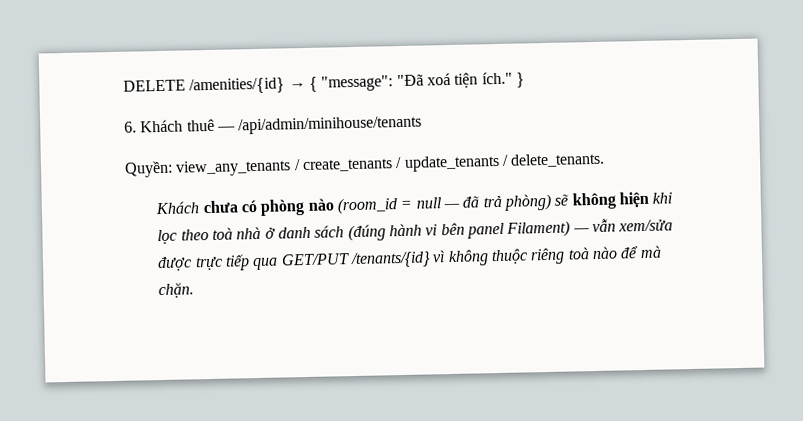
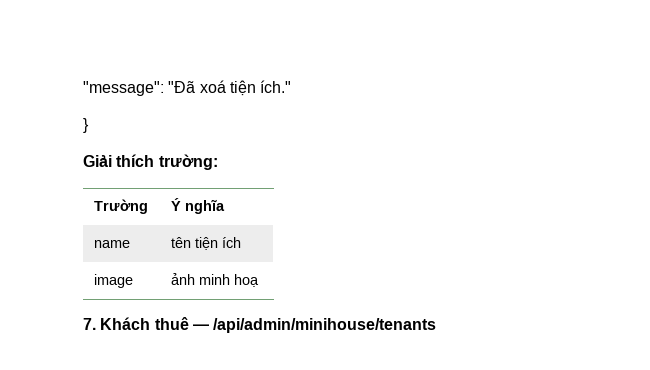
[123,76,318,95] DELETE /amenities/{id} → { -> (83, 88) none
(513, 78) none -> (292, 86) //
[124,115,423,135] [124,152,606,178] [155,191,673,216] [157,218,674,245] [157,245,662,272] [158,282,195,299] 6. Khách thuê — /api/admin/minihouse/tenants // Quyền: view_any_tenants / create_tenants / update_tenants / delete_tenants. // Khách chưa có phòng nào (room_id = null — đã trả phòng) sẽ không hiện khi lọc theo toà nhà ở danh sách (đúng hành vi bên panel Filament) — vẫn xem/sửa được trực tiếp qua GET/PUT /tenants/{id} vì không thuộc riêng toà nào để mà chặn. -> [83,154,218,170] [94,199,149,214] [171,198,226,214] [94,240,131,248] [171,237,242,250] [94,274,134,288] [171,273,260,287] [83,317,437,333] Giải thích trường: // Trường | Ý nghĩa // name | tên tiện ích // image | ảnh minh hoạ // 7. Khách thuê — /api/admin/minihouse/tenants

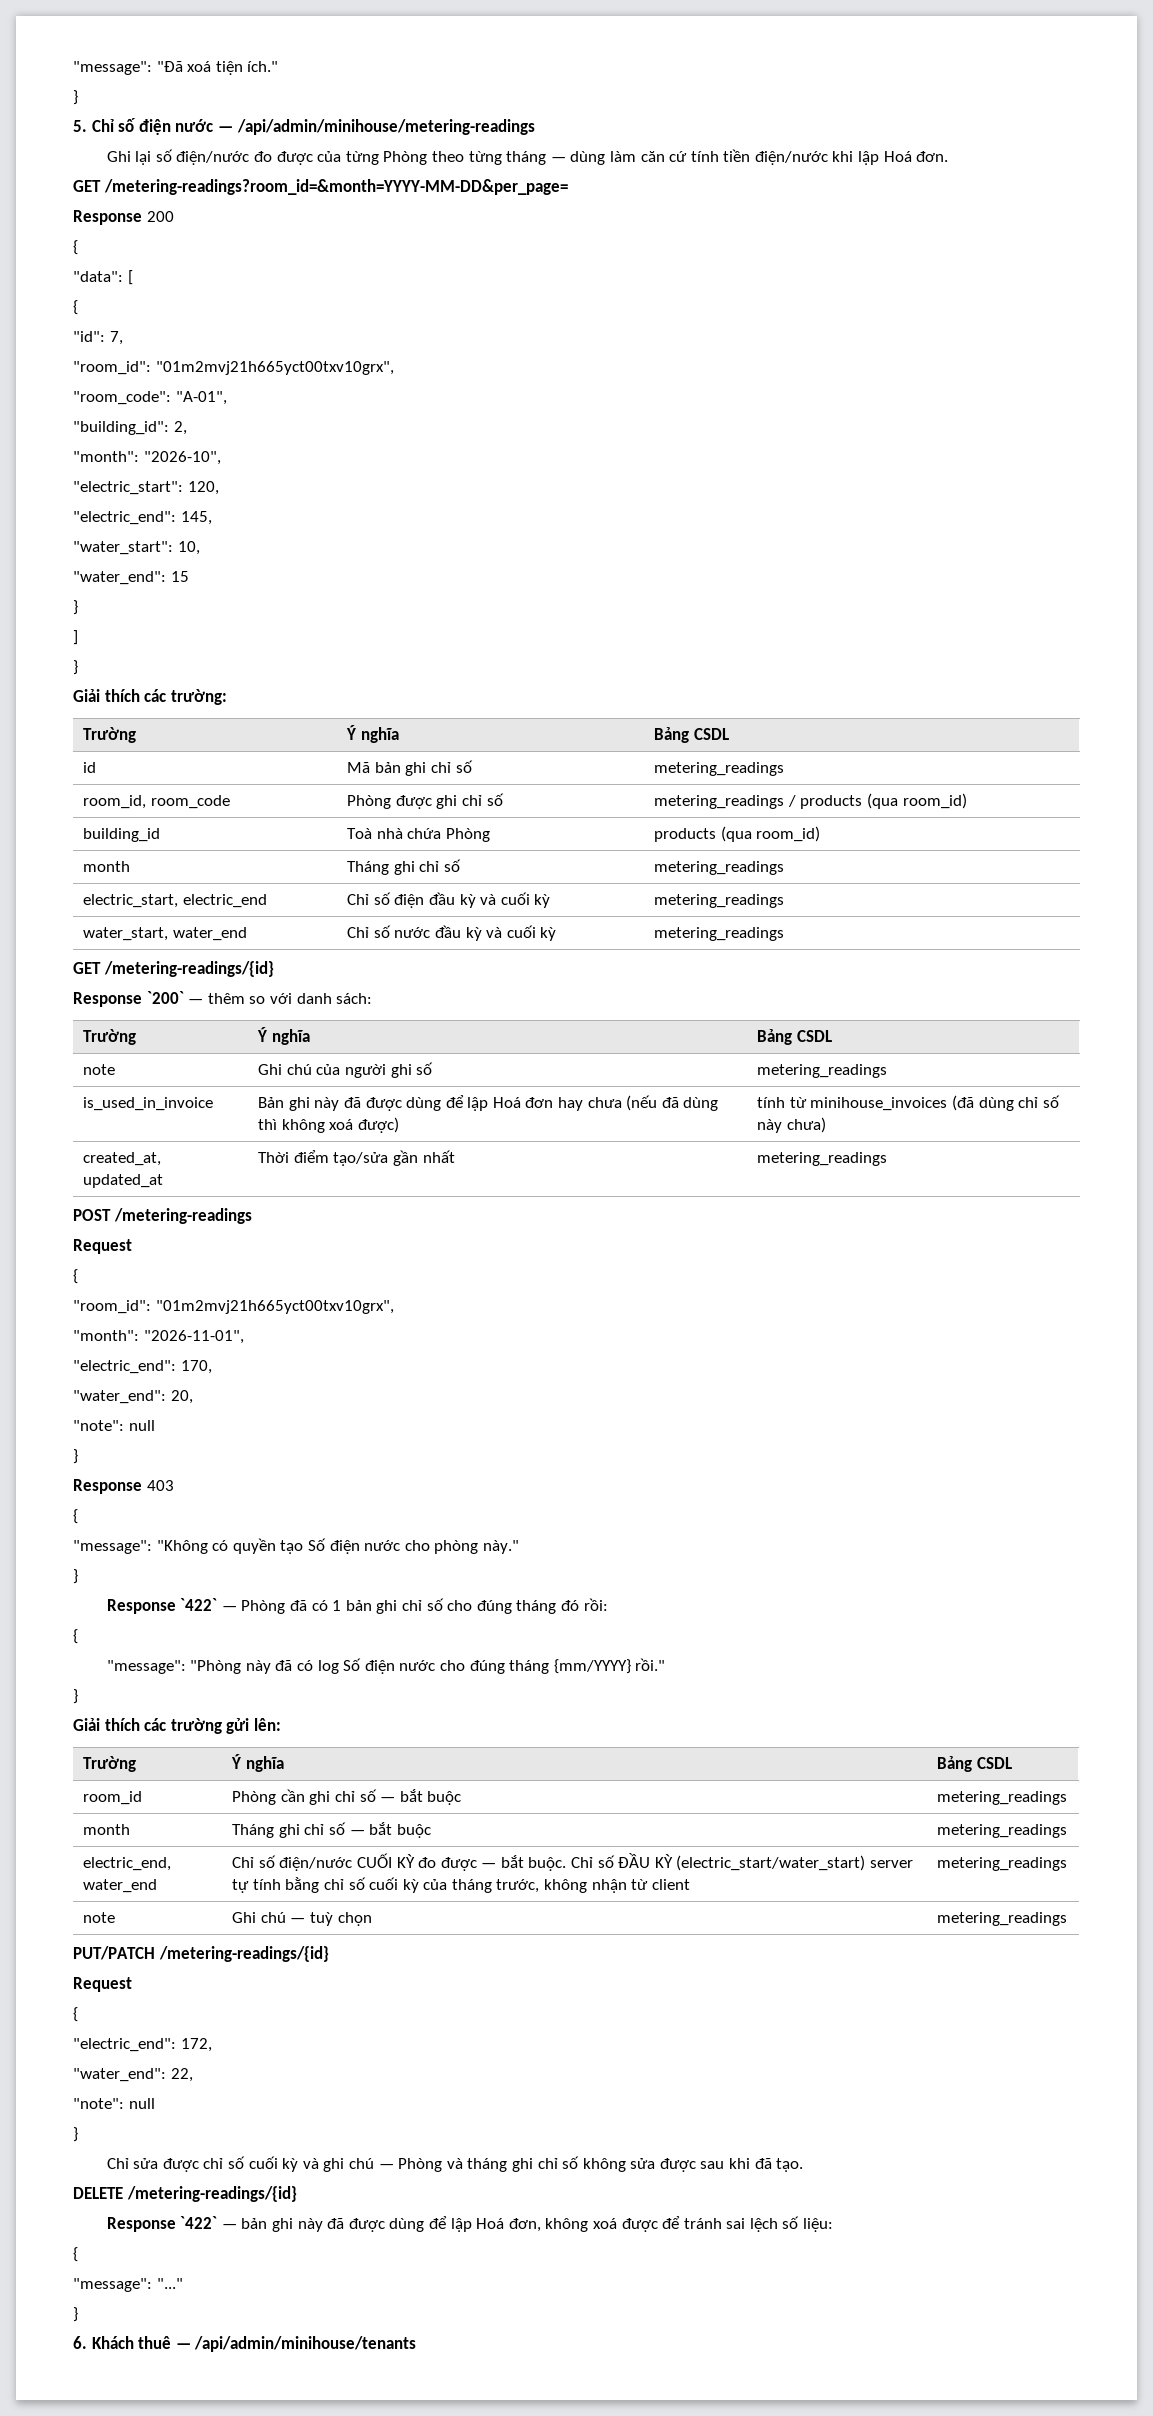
[83,154,155,167] // Giải thích -> [73,118,535,135] [106,149,949,165] [73,179,568,195] [73,210,174,225] [73,240,78,255] [73,270,133,285] [73,300,78,315] [73,331,123,345] [73,361,394,375] [73,391,227,405] [73,421,187,435] [73,451,221,465] [73,481,219,495] [73,511,212,525] [73,541,200,555] [73,571,189,585] [73,600,78,615] [73,630,78,645] [73,660,78,675] [73,689,167,702] // 5. Chỉ số điện nước — /api/admin/minihouse/metering-readings // Ghi lại số điện/nước đo được của từng Phòng theo từng tháng — dùng làm căn cứ tính tiền điện/nước khi lập Hoá đơn. // GET /metering-readings?room_id=&month=YYYY-MM-DD&per_page= // Response 200 // { // "data": [ // { // "id": 7, // "room_id": "01m2mvj21h665yct00txv10grx", // "room_code": "A-01", // "building_id": 2, // "month": "2026-10", // "electric_start": 120, // "electric_end": 145, // "water_start": 10, // "water_end": 15 // } // ] // } // Giải thích các
[94,240,131,248] [171,237,242,250] [94,274,134,288] [171,273,260,287] [83,318,96,330] // name | tên tiện ích // image | ảnh minh hoạ // 7. -> [654,727,729,743] [83,762,97,773] [347,760,473,776] [654,762,785,776] [83,795,230,809] [347,793,504,809] [654,793,967,809] [83,828,161,842] [347,828,490,842] [654,826,821,842] [83,861,131,872] [347,859,461,875] [654,861,785,875] [83,894,267,908] [347,892,551,908] [654,894,785,908] [83,927,247,941] [347,925,557,941] [654,927,785,941] [73,961,274,977] [73,991,373,1007] [83,1029,137,1045] [257,1027,310,1045] [757,1029,832,1045] [83,1064,116,1075] [258,1062,434,1078] [757,1064,888,1078] [83,1097,214,1111] [258,1095,719,1111] [258,1117,399,1133] [757,1095,1060,1111] [757,1117,826,1133] [83,1152,162,1166] [83,1174,164,1188] [258,1150,455,1166] [757,1152,888,1166] [73,1208,252,1224] [73,1239,132,1254] [73,1269,78,1284] [73,1300,394,1314] [73,1330,244,1344] [73,1360,212,1374] [73,1390,193,1404] [73,1420,155,1431] [73,1449,78,1464] [73,1479,174,1494] [73,1509,78,1524] [73,1538,519,1554] [73,1569,78,1584] [106,1598,608,1614] [73,1629,78,1644] [106,1658,666,1674] [73,1689,78,1704] [73,1718,281,1734] [83,1756,137,1772] [231,1754,284,1772] [937,1756,1012,1772] [83,1791,143,1805] [232,1789,462,1805] [937,1791,1068,1805] [83,1824,131,1835] [232,1822,431,1838] [937,1824,1068,1838] [83,1857,172,1871] [83,1879,158,1893] [232,1853,914,1871] [232,1877,690,1893] [937,1857,1068,1871] [83,1912,116,1923] [232,1912,372,1926] [937,1912,1068,1926] [73,1946,329,1962] [73,1977,132,1992] [73,2007,78,2022] [73,2038,212,2052] [73,2068,193,2082] [73,2098,155,2109] [73,2127,78,2142] [106,2156,804,2172] [73,2186,297,2202] [106,2216,834,2232] [73,2247,78,2262] [73,2278,183,2292] [73,2307,78,2322] [73,2336,87,2349] | Bảng CSDL // id | Mã bản ghi chỉ số | metering_readings // room_id, room_code | Phòng được ghi chỉ số | metering_readings / products (qua room_id) // building_id | Toà nhà chứa Phòng | products (qua room_id) // month | Tháng ghi chỉ số | metering_readings // electric_start, electric_end | Chỉ số điện đầu kỳ và cuối kỳ | metering_readings // water_start, water_end | Chỉ số nước đầu kỳ và cuối kỳ | metering_readings // GET /metering-readings/{id} // Response `200` — thêm so với danh sách: // Trường | Ý nghĩa | Bảng CSDL // note | Ghi chú của người ghi số | metering_readings // is_used_in_invoice | Bản ghi này đã được dùng để lập Hoá đơn hay chưa (nếu đã dùng thì không xoá được) | tính từ minihouse_invoices (đã dùng chỉ số này chưa) // created_at, updated_at | Thời điểm tạo/sửa gần nhất | metering_readings // POST /metering-readings // Request // { // "room_id": "01m2mvj21h665yct00txv10grx", // "month": "2026-11-01", // "electric_end": 170, // "water_end": 20, // "note": null // } // Response 403 // { // "message": "Không có quyền tạo Số điện nước cho phòng này." // } // Response `422` — Phòng đã có 1 bản ghi chỉ số cho đúng tháng đó rồi: // { // "message": "Phòng này đã có log Số điện nước cho đúng tháng {mm/YYYY} rồi." // } // Giải thích các trường gửi lên: // Trường | Ý nghĩa | Bảng CSDL // room_id | Phòng cần ghi chỉ số — bắt buộc | metering_readings // month | Tháng ghi chỉ số — bắt buộc | metering_readings // electric_end, water_end | Chỉ số điện/nước CUỐI KỲ đo được — bắt buộc. Chỉ số ĐẦU KỲ (electric_start/water_start) server tự tính bằng chỉ số cuối kỳ của tháng trước, không nhận từ client | metering_readings // note | Ghi chú — tuỳ chọn | metering_readings // PUT/PATCH /metering-readings/{id} // Request // { // "electric_end": 172, // "water_end": 22, // "note": null // } // Chỉ sửa được chỉ số cuối kỳ và ghi chú — Phòng và tháng ghi chỉ số không sửa được sau khi đã tạo. // DELETE /metering-readings/{id} // Response `422` — bản ghi này đã được dùng để lập Hoá đơn, không xoá được để tránh sai lệch số liệu: // { // "message": "..." // } // 6.

